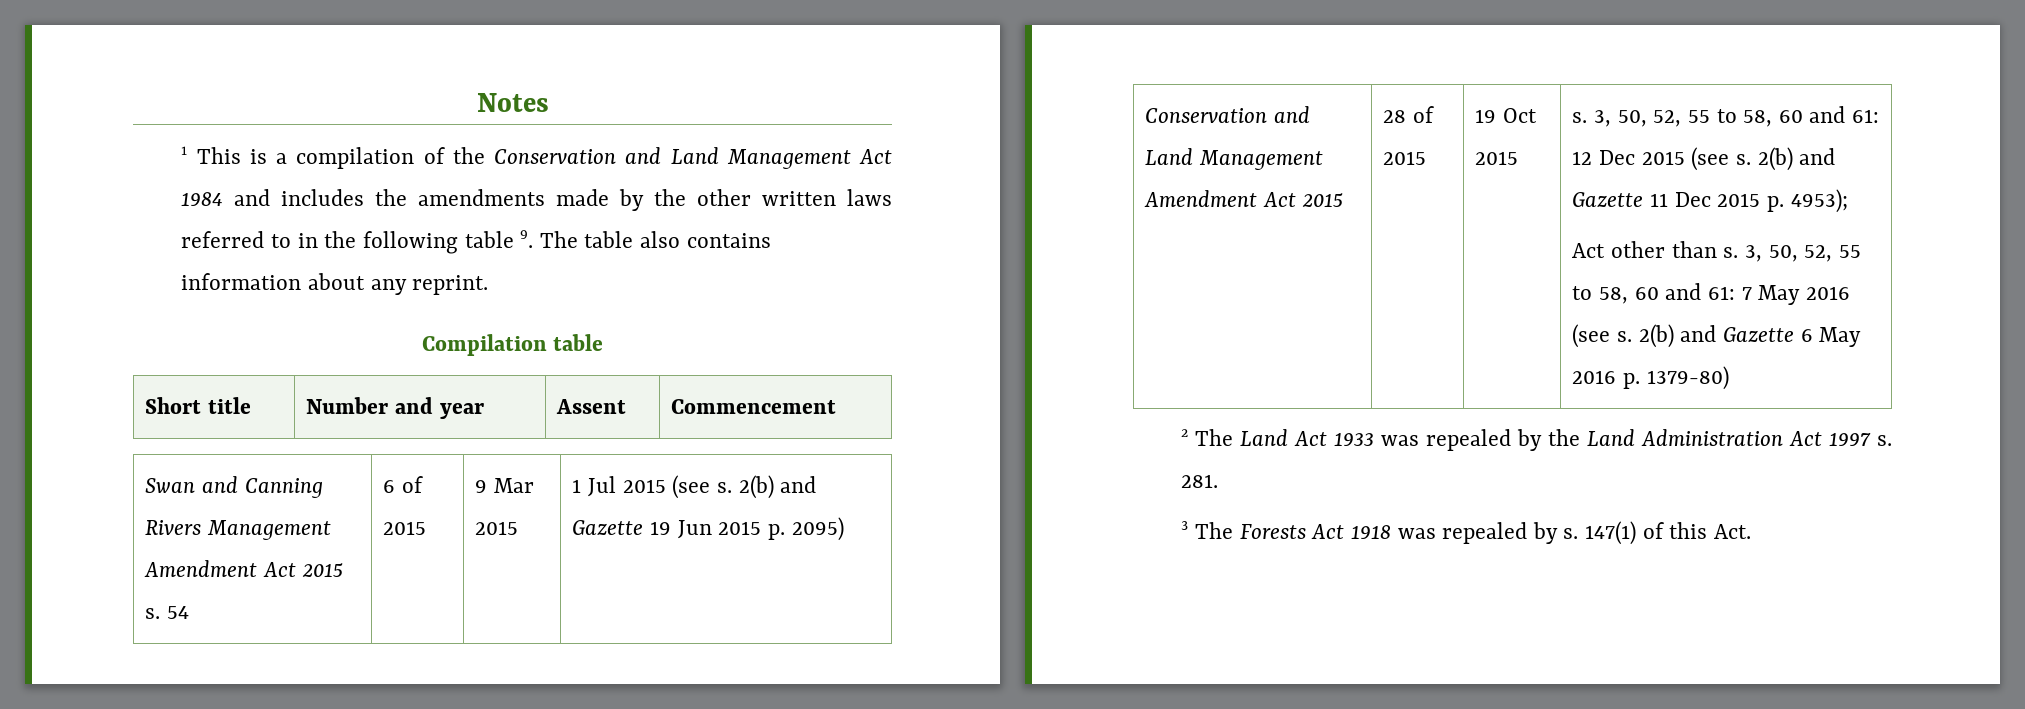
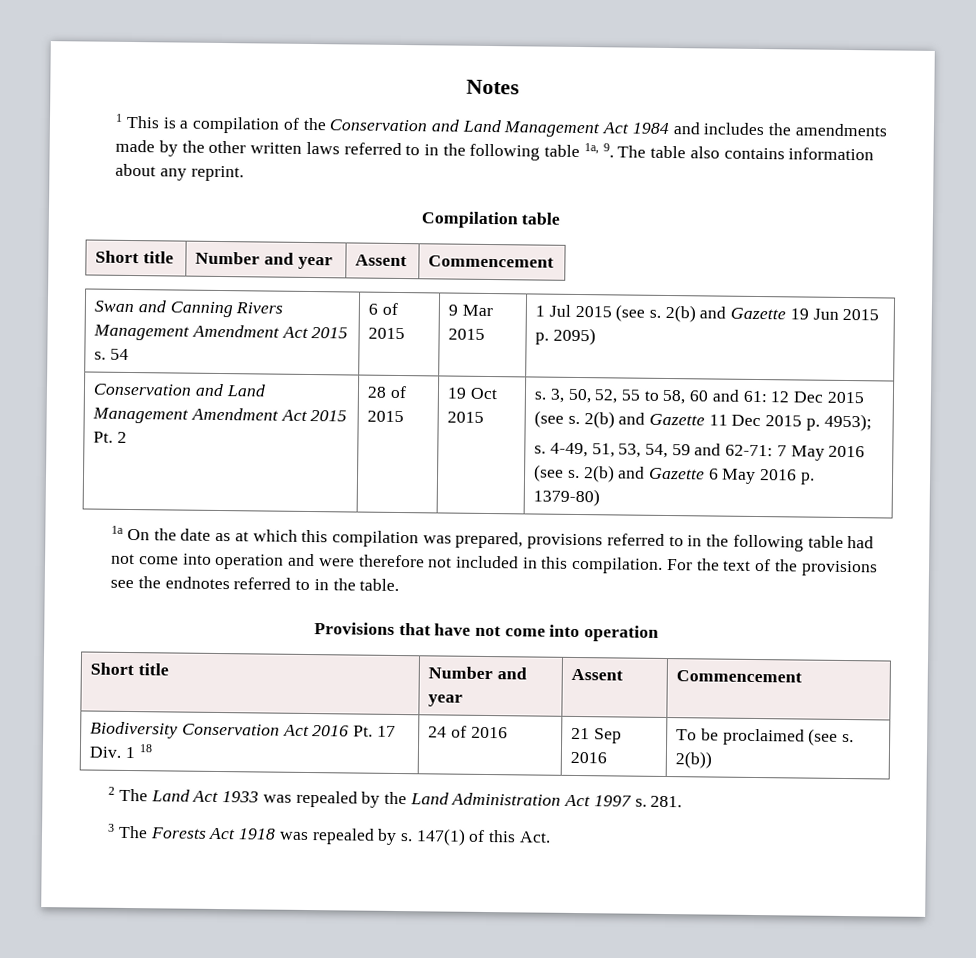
(514, 239) none -> [583,143,599,155] 1a,
(1343, 200) none -> [93,431,127,443] Pt. 2
[1572,241,1861,262] [1572,283,1735,304] Act other than s. 3, 50, 52, 55 to 58, 60 and 61: -> [534,442,774,459] s. 4-49, 51, 53, 54, 59 and 62-71:
(1729, 378) none -> [111,525,875,552] [111,553,878,577] [110,576,400,592] [313,622,660,642] [90,662,169,676] [428,666,527,680] [428,694,464,707] [571,668,624,681] [676,670,803,683] [90,721,396,739] [89,744,153,759] [428,725,508,739] [571,727,622,744] [570,751,608,764] [676,728,855,746] [675,751,713,769] // 1a On the date as at which this compilation was prepared, provisions referred to in the following table had not come into operation and were therefore not included in this compilation. For the text of the provisions see the endnotes referred to in the table. // Provisions that have not come into operation // Short title | Number and year | Assent | Commencement // Biodiversity Conservation Act 2016 Pt. 17 Div. 1 18 | 24 of 2016 | 21 Sep 2016 | To be proclaimed (see s. 2(b))

